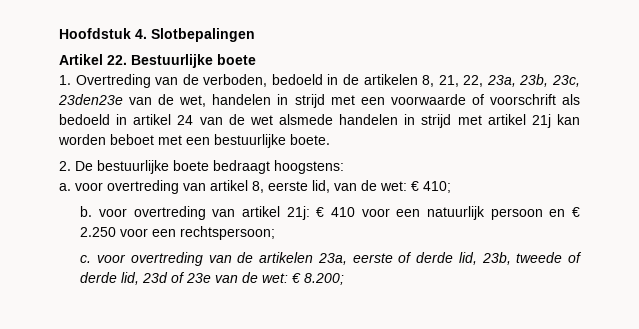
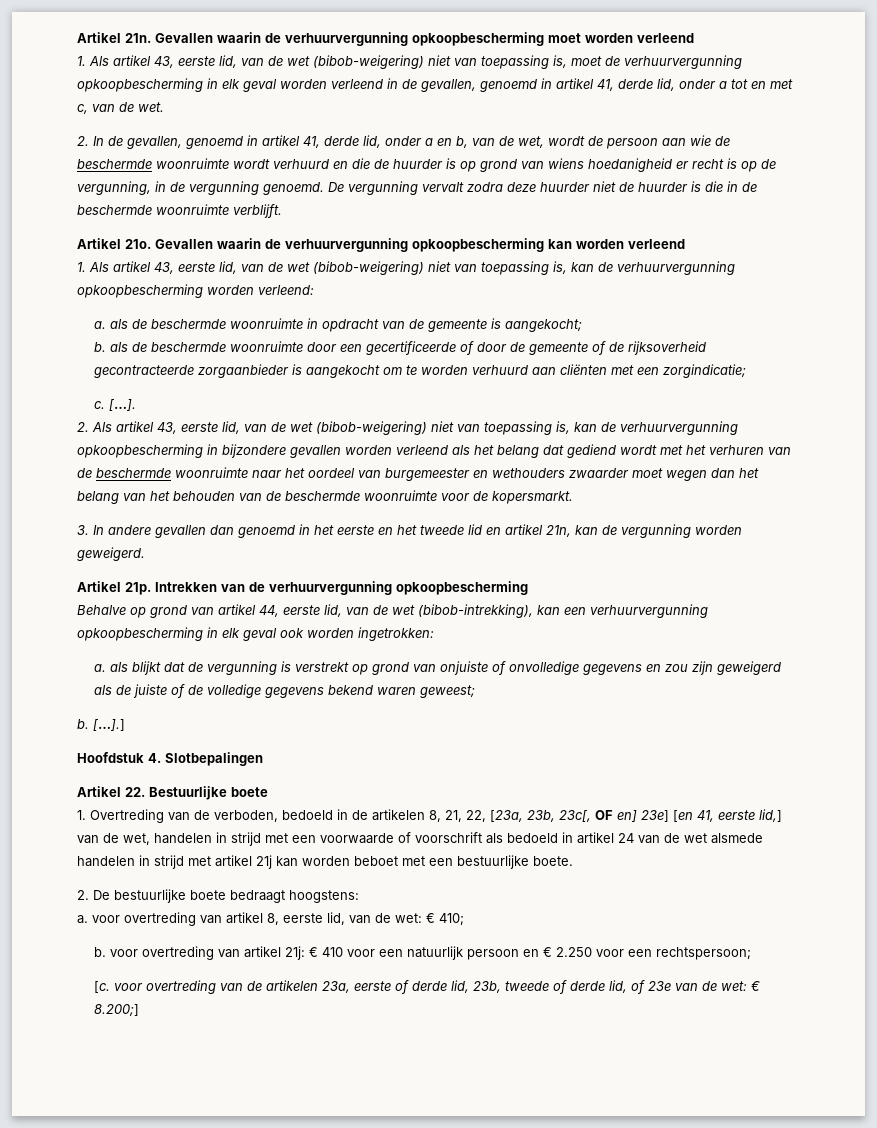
(59, 33) none -> [77,32,694,46] [77,55,742,69] [77,78,793,92] [77,102,164,114] [77,135,730,149] [77,158,776,172] [77,181,757,195] [77,204,282,218] [77,238,685,252] [77,261,735,275] [77,284,314,298] [94,318,583,332] [94,341,707,355] [94,364,747,378] [94,399,137,411] [77,421,738,435] [77,444,791,458] [77,467,759,481] [77,490,573,504] [77,524,742,538] [77,547,145,561] [77,581,528,595] [77,604,708,618] [77,627,434,641] [94,661,782,675] [94,684,476,698] [77,719,125,731] Artikel 21n. Gevallen waarin de verhuurvergunning opkoopbescherming moet worden verleend // 1. Als artikel 43, eerste lid, van de wet (bibob-weigering) niet van toepassing is, moet de verhuurvergunning opkoopbescherming in elk geval worden verleend in de gevallen, genoemd in artikel 41, derde lid, onder a tot en met c, van de wet. // 2. In de gevallen, genoemd in artikel 41, derde lid, onder a en b, van de wet, wordt de persoon aan wie de beschermde woonruimte wordt verhuurd en die de huurder is op grond van wiens hoedanigheid er recht is op de vergunning, in de vergunning genoemd. De vergunning vervalt zodra deze huurder niet de huurder is die in de beschermde woonruimte verblijft. // Artikel 21o. Gevallen waarin de verhuurvergunning opkoopbescherming kan worden verleend // 1. Als artikel 43, eerste lid, van de wet (bibob-weigering) niet van toepassing is, kan de verhuurvergunning opkoopbescherming worden verleend: // a. als de beschermde woonruimte in opdracht van de gemeente is aangekocht; // b. als de beschermde woonruimte door een gecertificeerde of door de gemeente of de rijksoverheid gecontracteerde zorgaanbieder is aangekocht om te worden verhuurd aan cliënten met een zorgindicatie; // c. […]. // 2. Als artikel 43, eerste lid, van de wet (bibob-weigering) niet van toepassing is, kan de verhuurvergunning opkoopbescherming in bijzondere gevallen worden verleend als het belang dat gediend wordt met het verhuren van de beschermde woonruimte naar het oordeel van burgemeester en wethouders zwaarder moet wegen dan het belang van het behouden van de beschermde woonruimte voor de kopersmarkt. // 3. In andere gevallen dan genoemd in het eerste en het tweede lid en artikel 21n, kan de vergunning worden geweigerd. // Artikel 21p. Intrekken van de verhuurvergunning opkoopbescherming // Behalve op grond van artikel 44, eerste lid, van de wet (bibob-intrekking), kan een verhuurvergunning opkoopbescherming in elk geval ook worden ingetrokken: // a. als blijkt dat de vergunning is verstrekt op grond van onjuiste of onvolledige gegevens en zou zijn geweigerd als de juiste of de volledige gegevens bekend waren geweest; // b. […].] //
[486,74,580,87] [58,94,123,105] 23a, 23b, 23c, 23den23e -> [490,809,782,822] [23a, 23b, 23c[, OF en] 23e] [en 41, eerste lid,]
[80,255,92,263] c. -> [94,981,111,993] [c.
[142,272,169,283] 23d -> (628, 986) none
[304,273,345,285] 8.200; -> [94,1004,140,1017] 8.200;]

